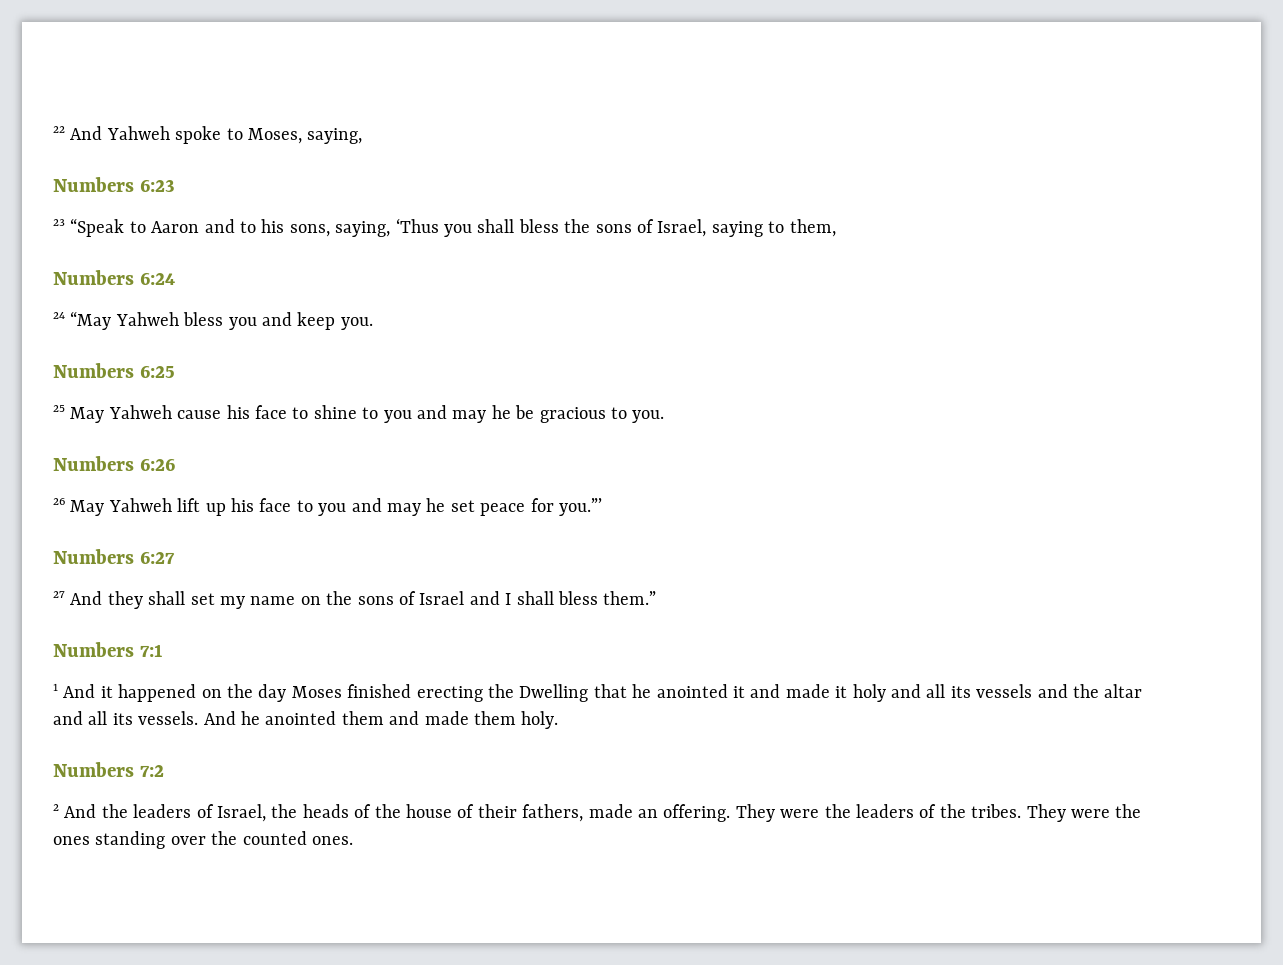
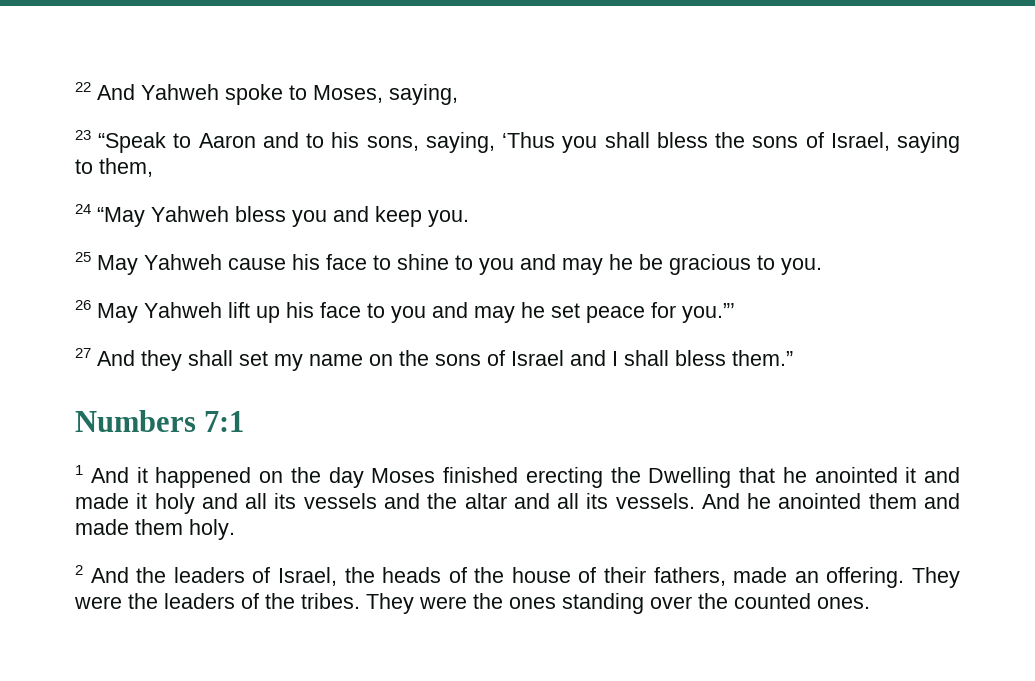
[53,177,175,192] // Numbers 6:23 -> (458, 94) none
[53,270,175,285] // Numbers 6:24 -> (153, 167) none
[53,363,175,378] // Numbers 6:25 -> (469, 218) none
[53,456,175,471] // Numbers 6:26 -> (822, 266) none
[53,549,175,564] // Numbers 6:27 -> (735, 313) none
[53,762,164,777] // Numbers 7:2 -> (235, 529) none

